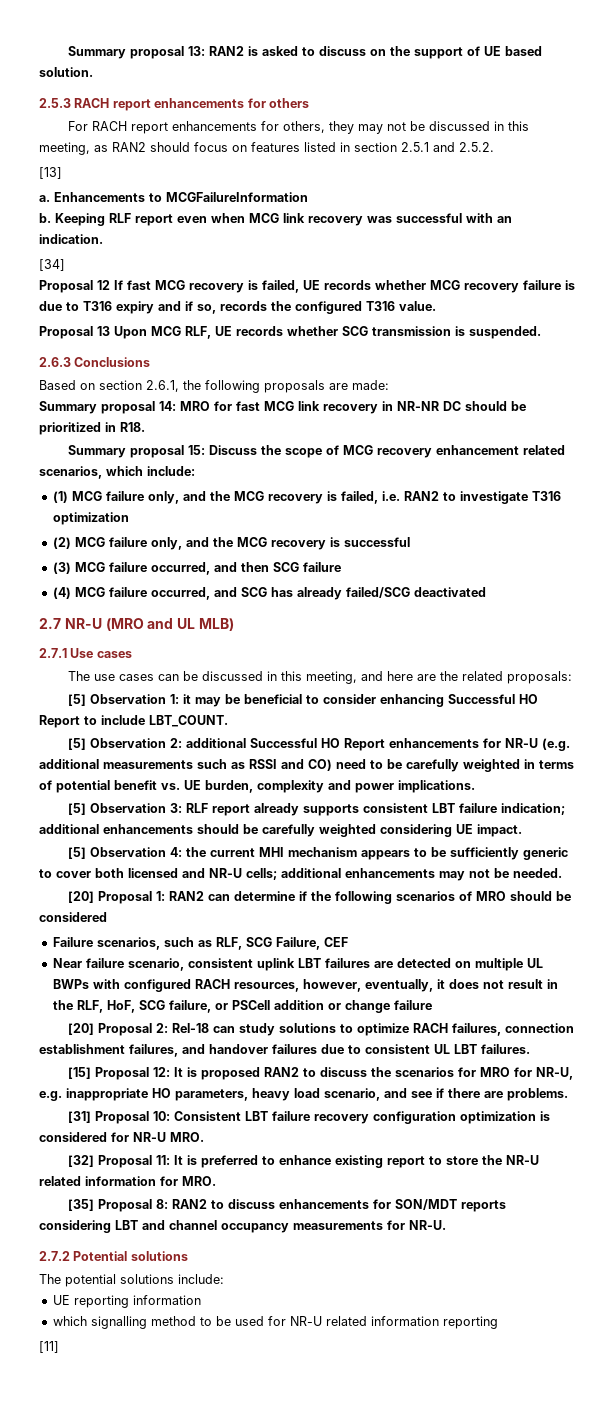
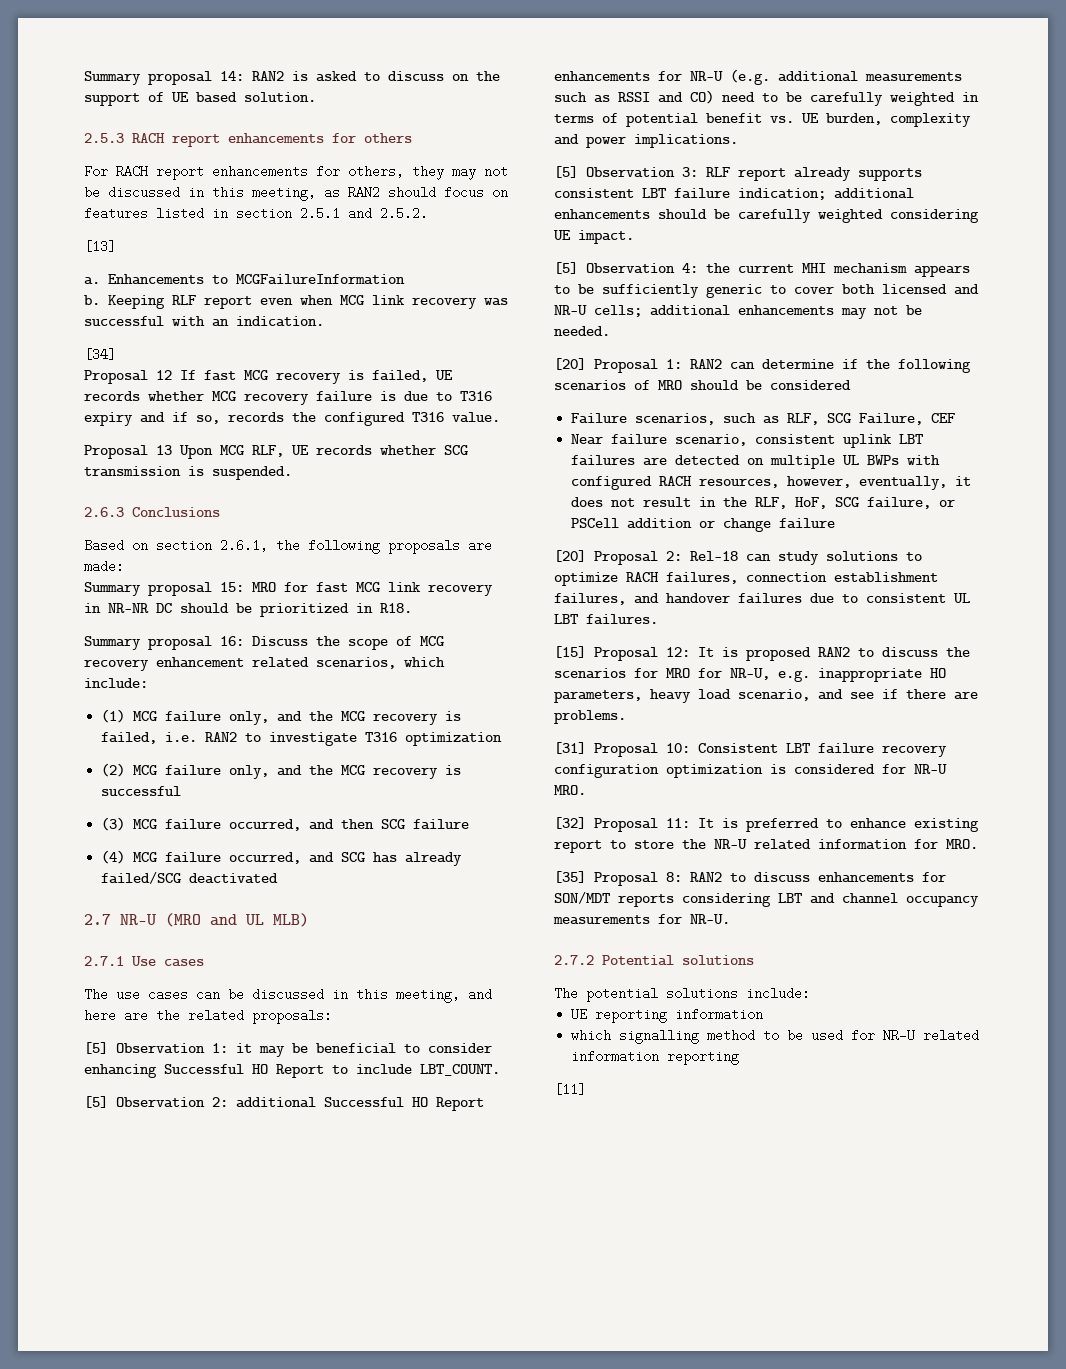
[68,46,206,59] Summary proposal 13: -> [84,71,244,85] Summary proposal 14:
[159,401,176,411] 14: -> [220,582,244,592] 15:
[188,445,206,455] 15: -> [220,636,244,646] 16:

